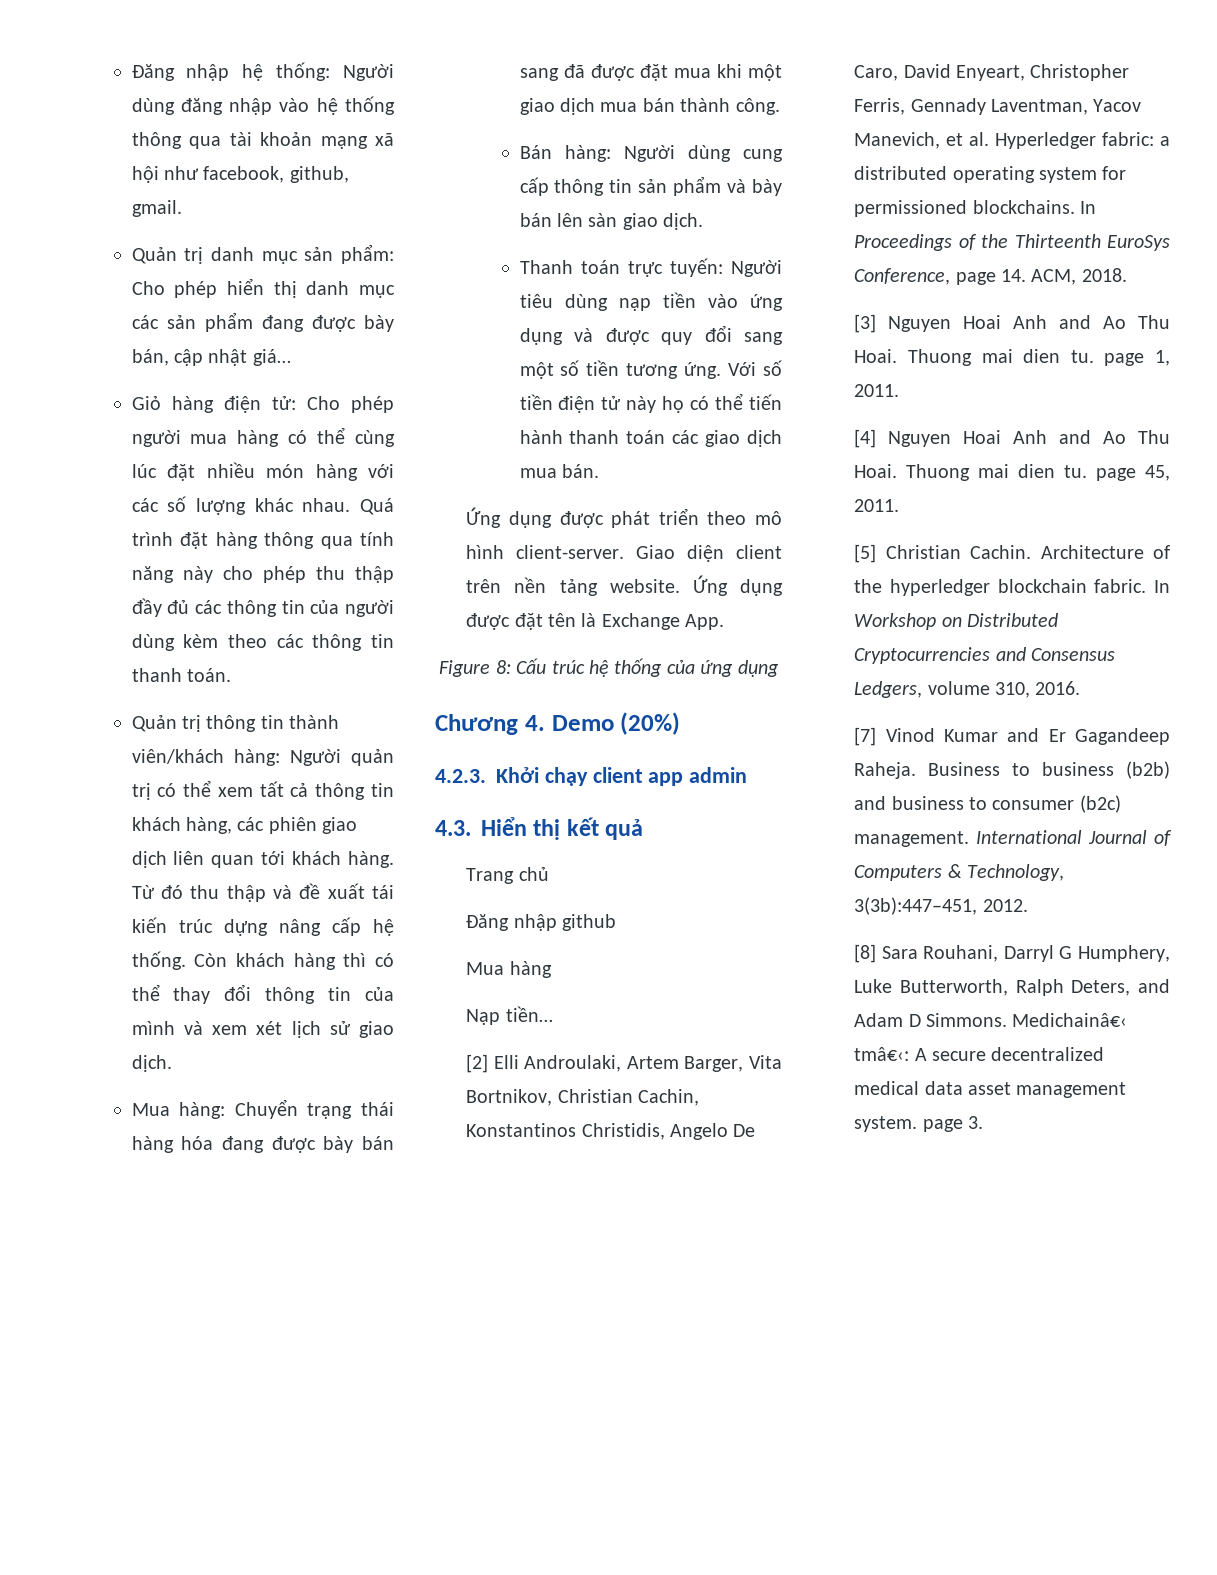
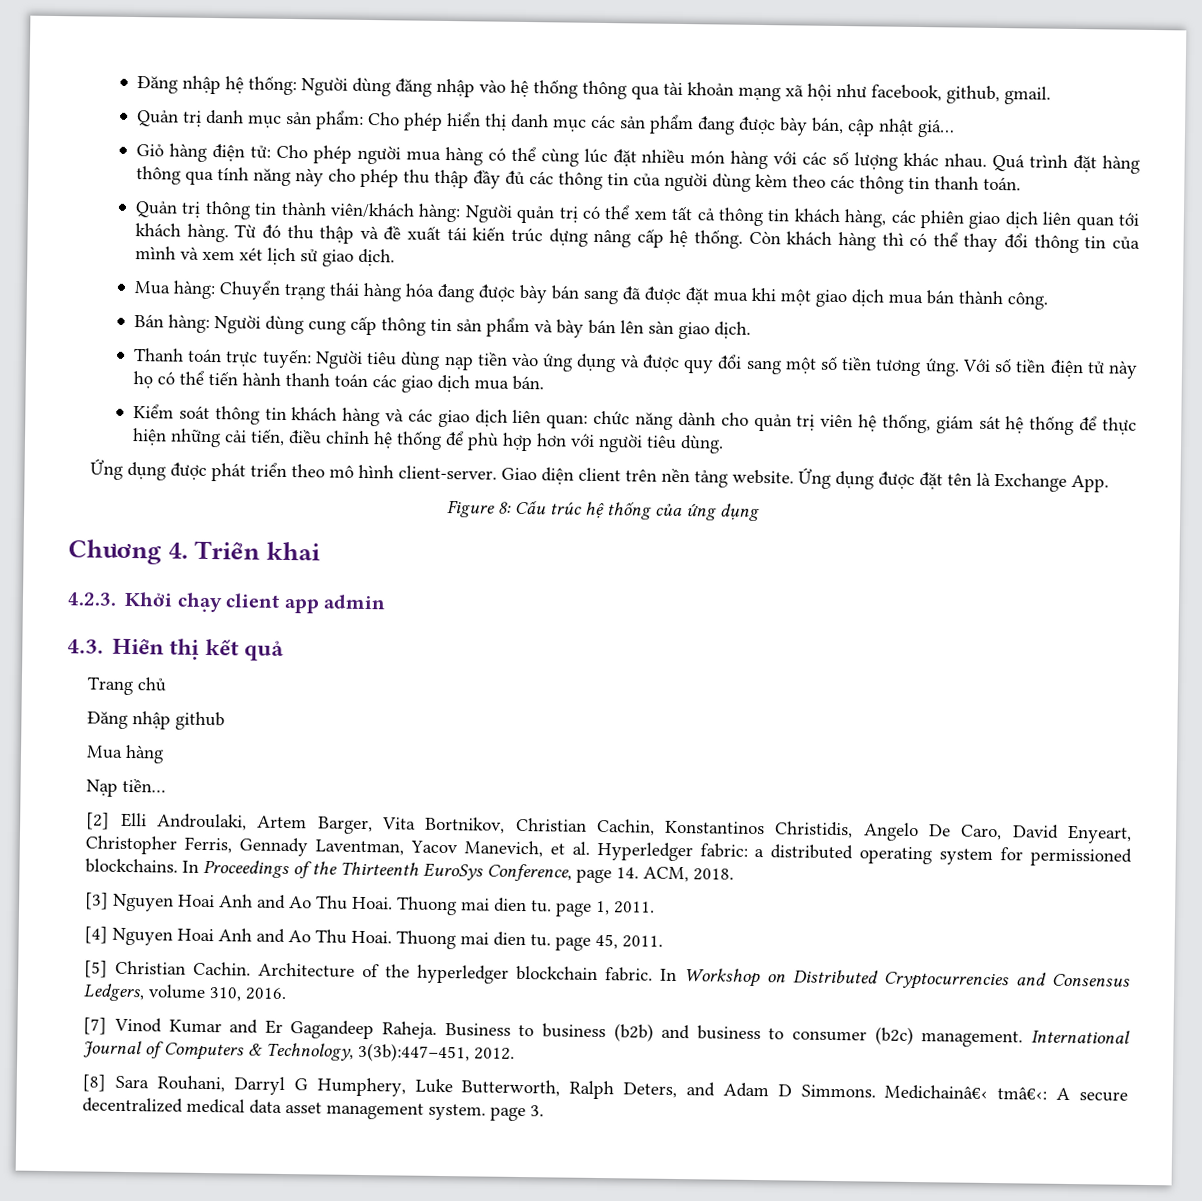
(599, 471) none -> [133,404,1138,436] [132,428,725,454] // Kiểm soát thông tin khách hàng và các giao dịch liên quan: chức năng dành cho quản trị viên hệ thống, giám sát hệ thống để thực hiện những cải tiến, điều chỉnh hệ thống để phù hợp hơn với người tiêu dùng.
[551,712,681,735] Demo (20%) -> [194,540,322,561] Triển khai

